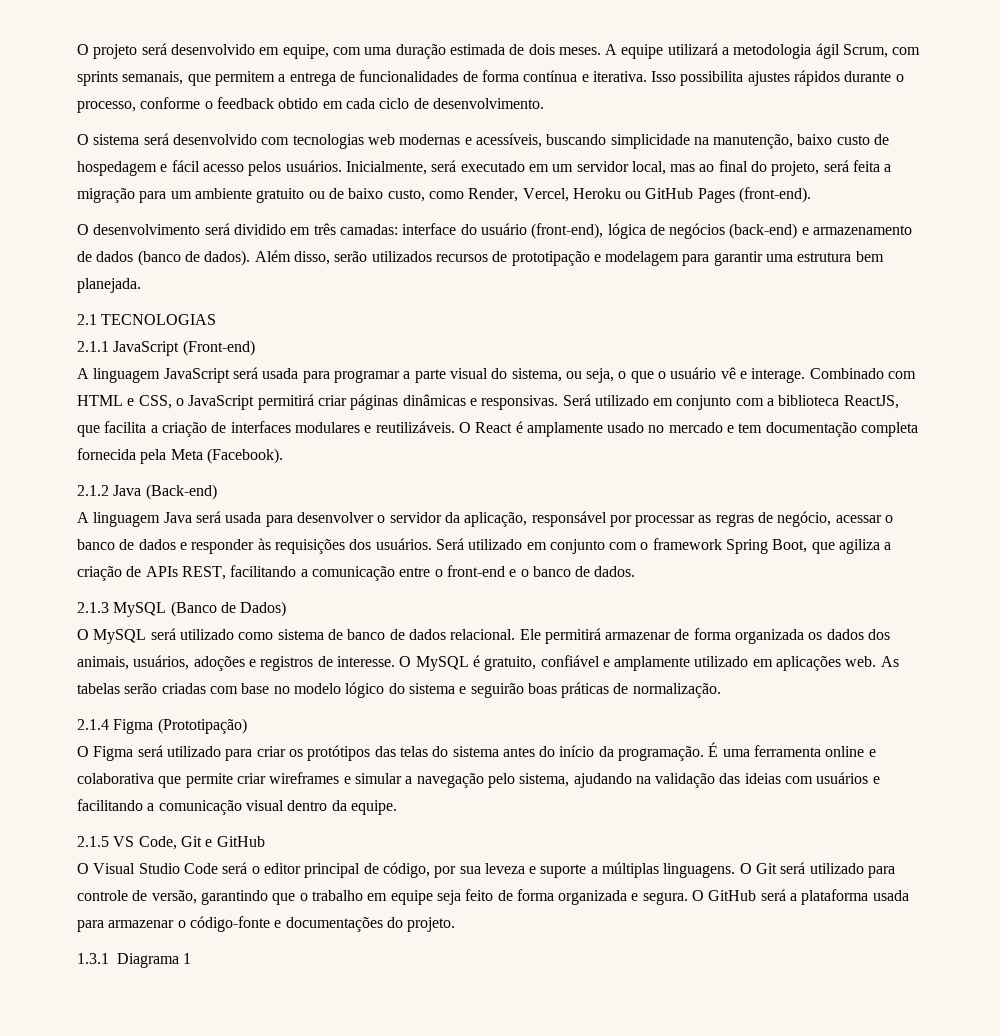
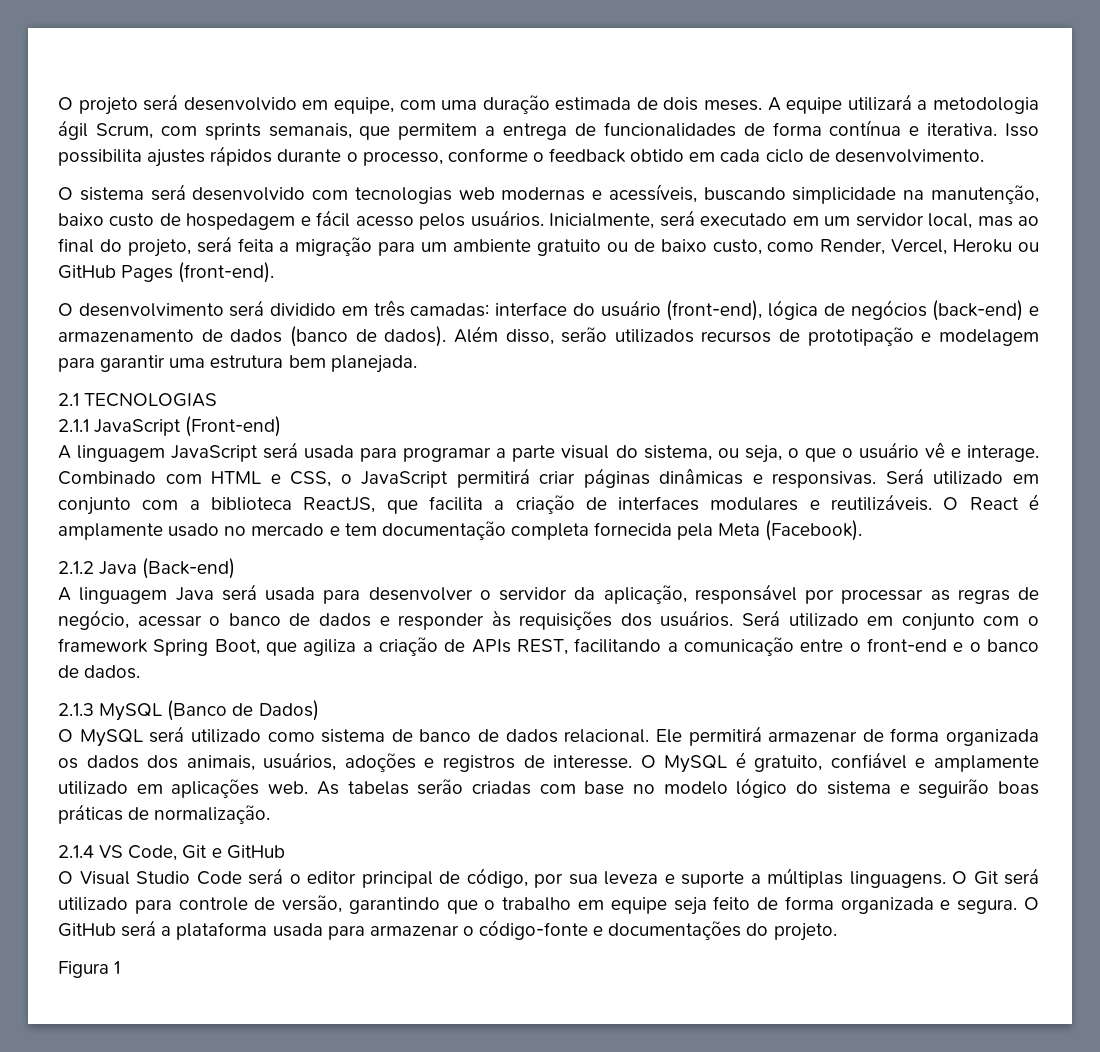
[113,718,247,734] [77,742,876,761] [77,772,880,788] [77,799,397,815] [77,836,109,847] Figma (Prototipação) // O Figma será utilizado para criar os protótipos das telas do sistema antes do início da programação. É uma ferramenta online e colaborativa que permite criar wireframes e simular a navegação pelo sistema, ajudando na validação das ideias com usuários e facilitando a comunicação visual dentro da equipe. // 2.1.5 -> (94, 851) none
[77,953,179,968] 1.3.1 Diagrama -> [58,961,109,978] Figura

